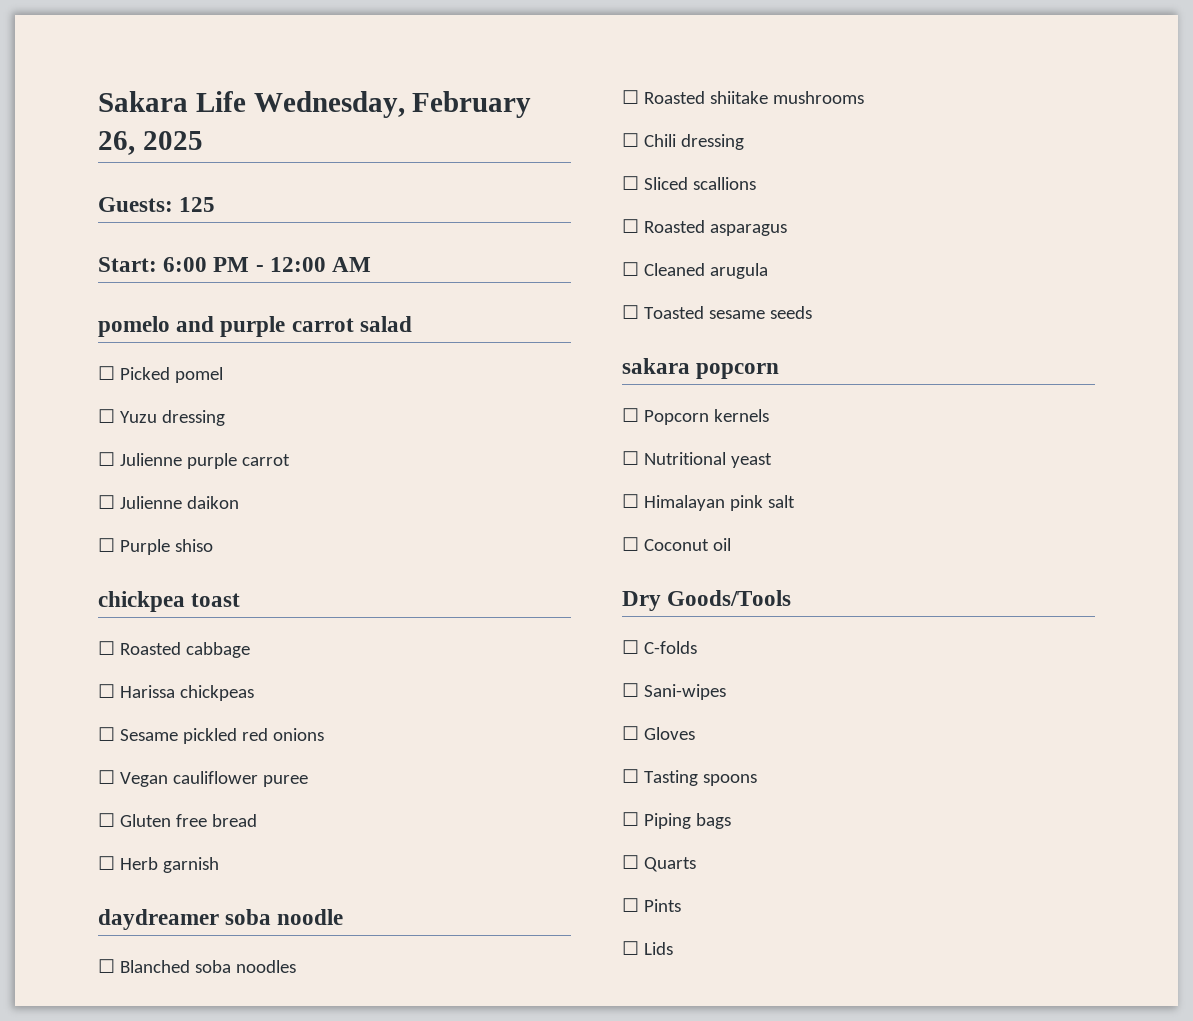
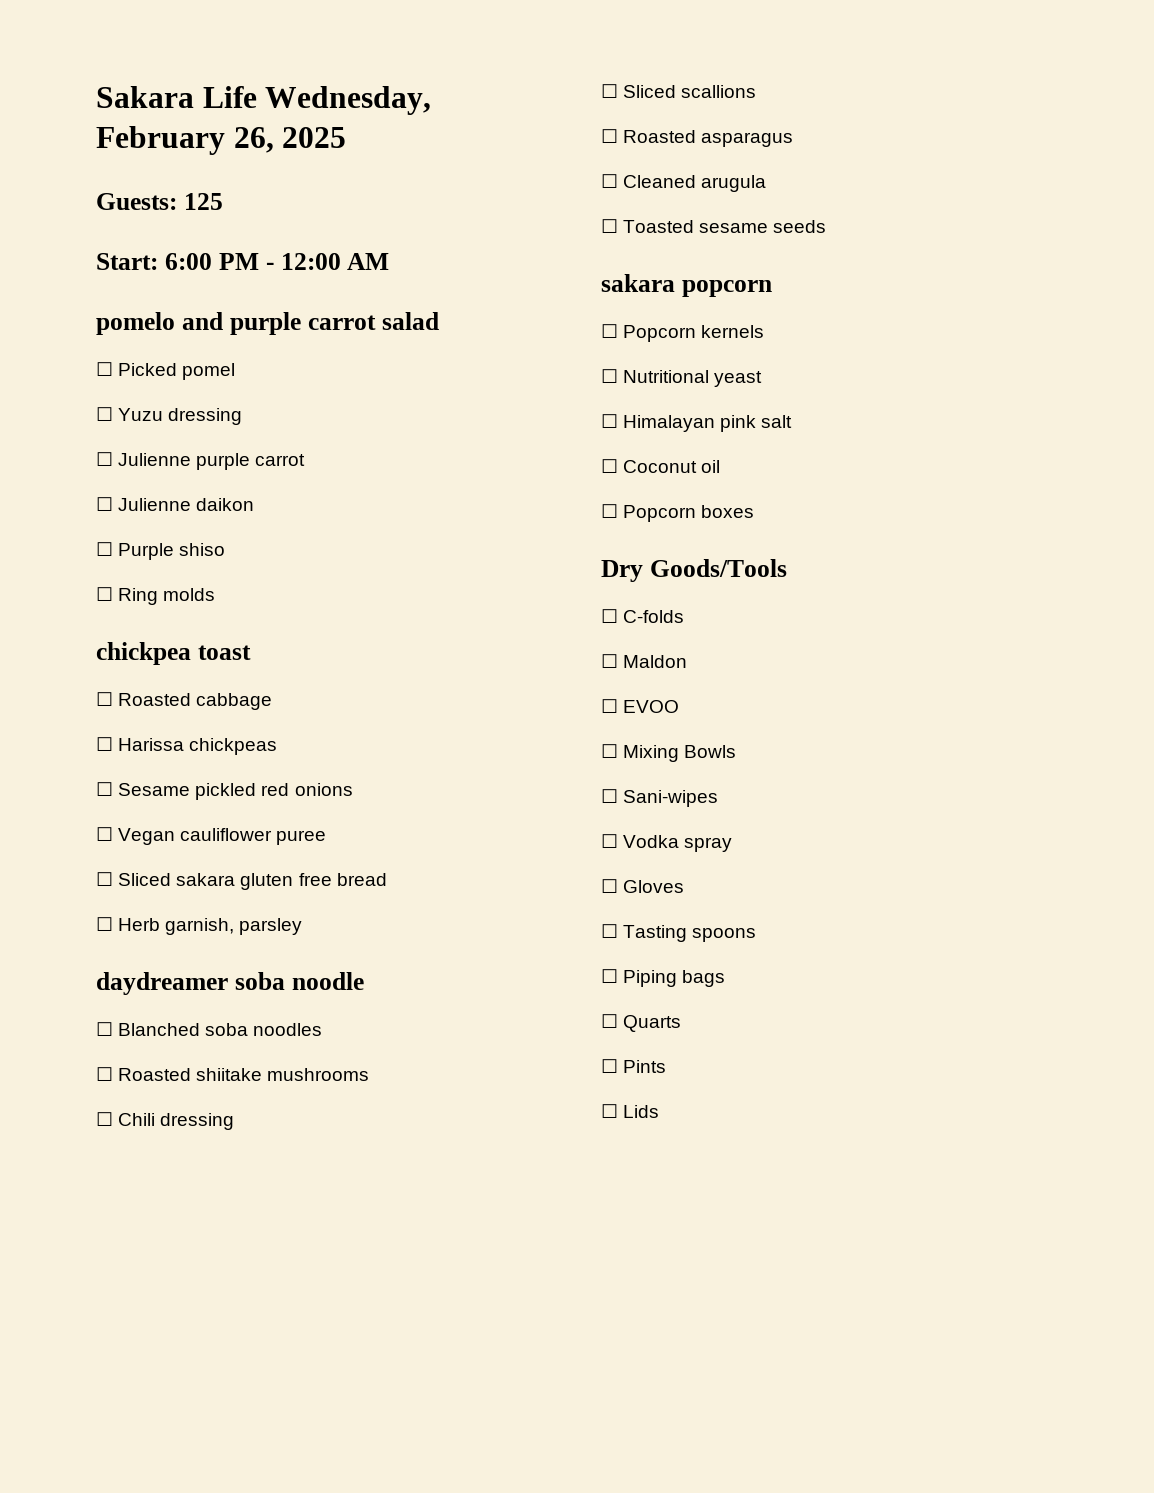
(213, 545) none -> [96,587,216,605] // ☐ Ring molds
[119,814,171,827] Gluten -> [118,873,294,890] Sliced sakara gluten
[162,857,219,873] garnish -> [165,918,303,935] garnish, parsley
(731, 544) none -> [601,504,755,522] // ☐ Popcorn boxes
(697, 647) none -> [601,654,688,668] [601,699,680,713] [601,744,737,762] // ☐ Maldon // ☐ EVOO // ☐ Mixing Bowls
(726, 692) none -> [601,834,733,852] // ☐ Vodka spray

